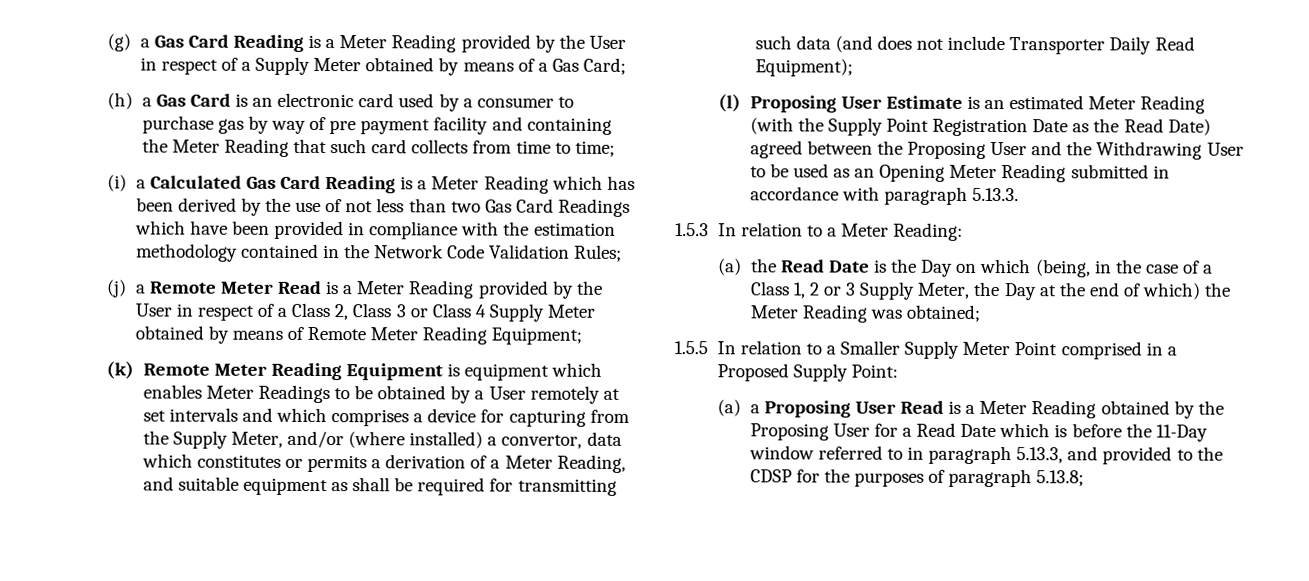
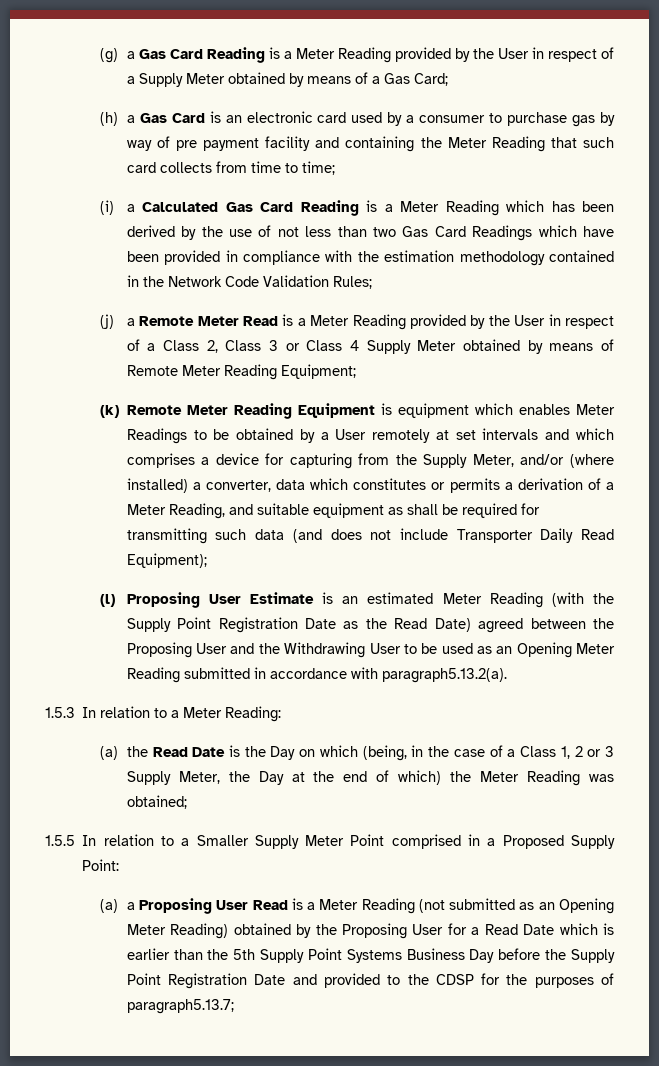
[501,434,583,449] convertor, -> [206,480,272,492] converter,
[883,186,1019,205] paragraph 5.13.3. -> [381,668,507,683] paragraph5.13.2(a).
(1097, 409) none -> [418,898,614,914] [126,923,229,939] (not submitted as an Opening Meter Reading)
[1071,423,1208,442] [748,445,1064,465] before the 11-Day window referred to in paragraph 5.13.3, -> [126,948,615,963] [126,973,286,989] earlier than the 5th Supply Point Systems Business Day before the Supply Point Registration Date
[948,468,1085,488] paragraph 5.13.8; -> [126,999,234,1014] paragraph5.13.7;

